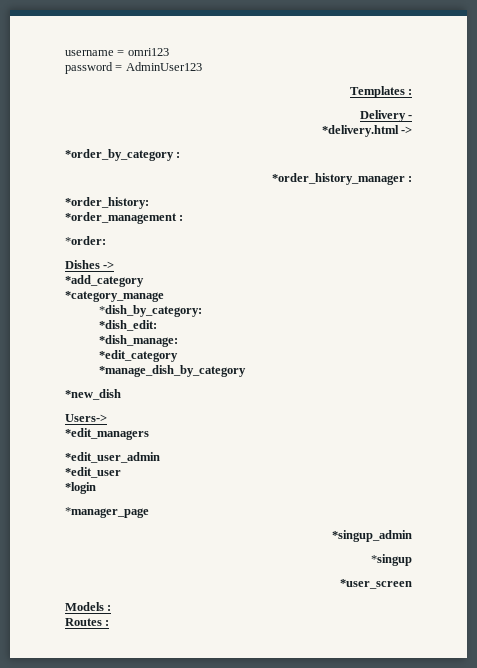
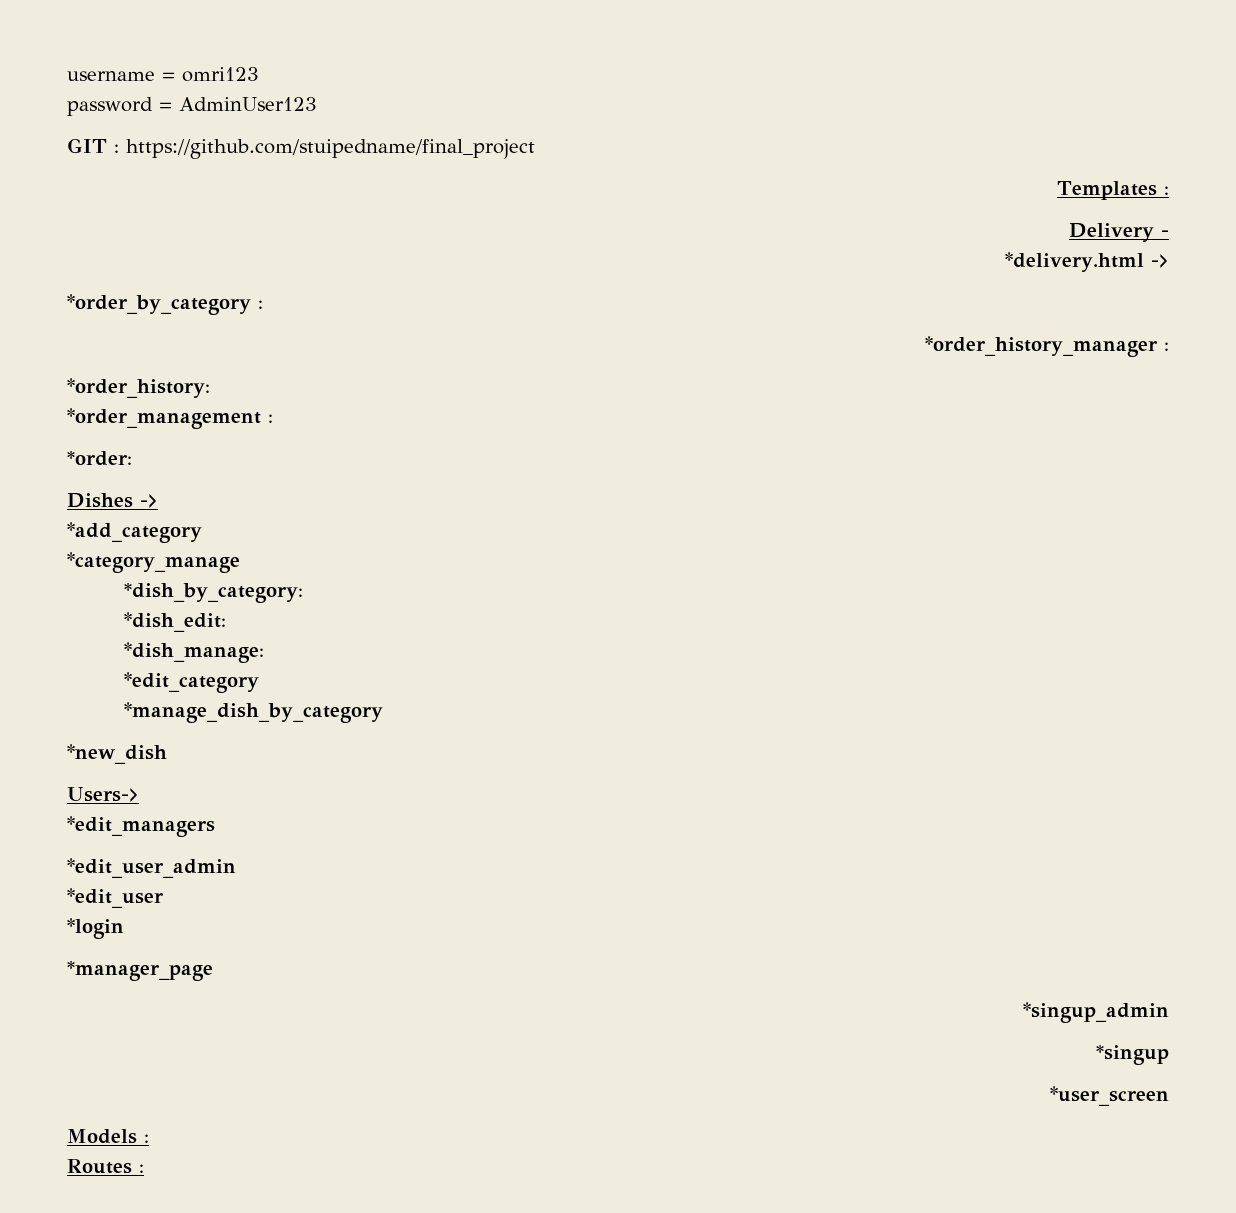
(202, 66) none -> [67,138,535,159] // GIT : https://github.com/stuipedname/final_project

